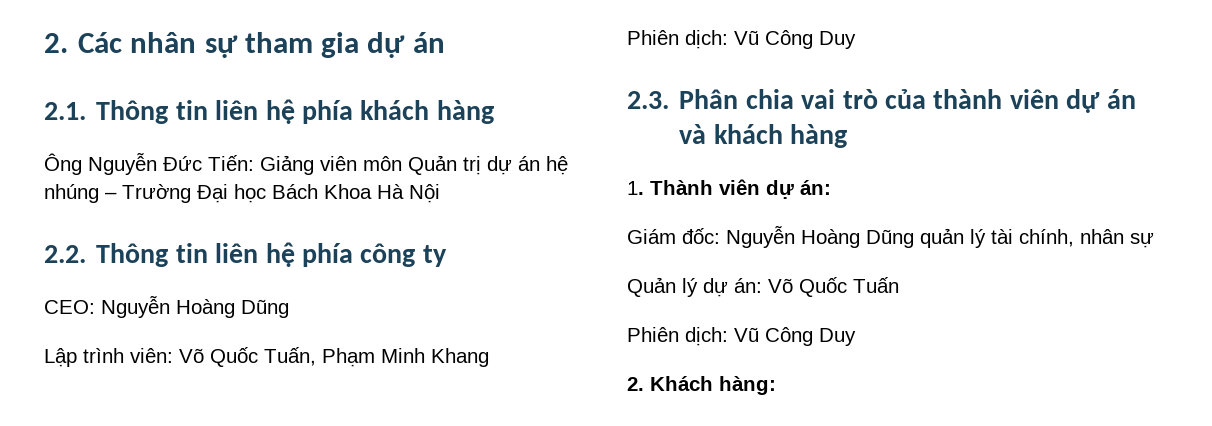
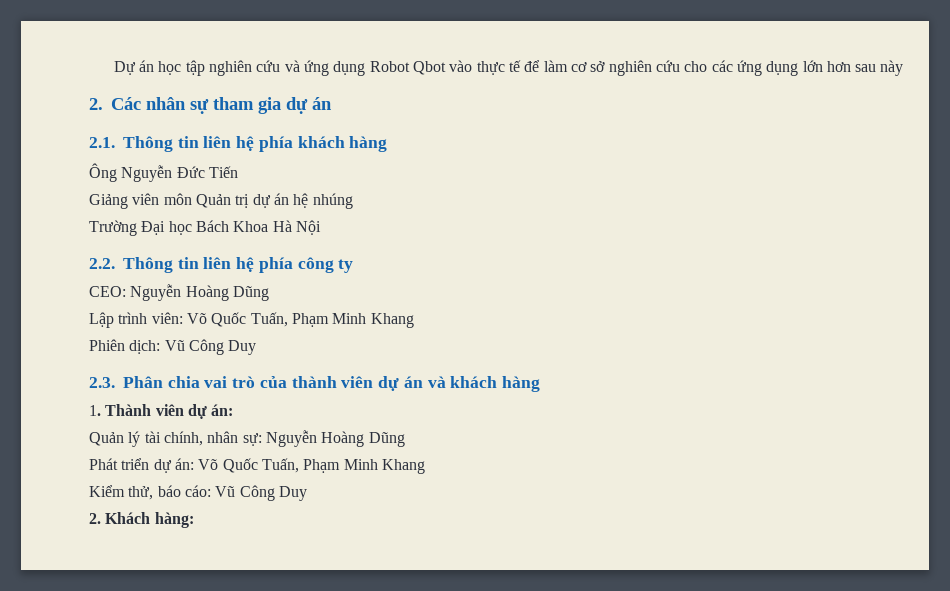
(44, 43) none -> [113,60,904,76] Dự án học tập nghiên cứu và ứng dụng Robot Qbot vào thực tế để làm cơ sở nghiên cứu cho các ứng dụng lớn hơn sau này //
[208,155,254,171] Tiến: -> [208,166,238,178] Tiến //
[105,192,117,199] – -> (353, 201) //
[627,226,1154,248] [627,277,899,297] [627,327,728,346] Giám đốc: Nguyễn Hoàng Dũng quản lý tài chính, nhân sự // Quản lý dự án: Võ Quốc Tuấn // Phiên dịch: -> [89,430,405,447] [89,458,425,474] [89,485,211,500] Quản lý tài chính, nhân sự: Nguyễn Hoàng Dũng // Phát triển dự án: Võ Quốc Tuấn, Phạm Minh Khang // Kiểm thử, báo cáo:

